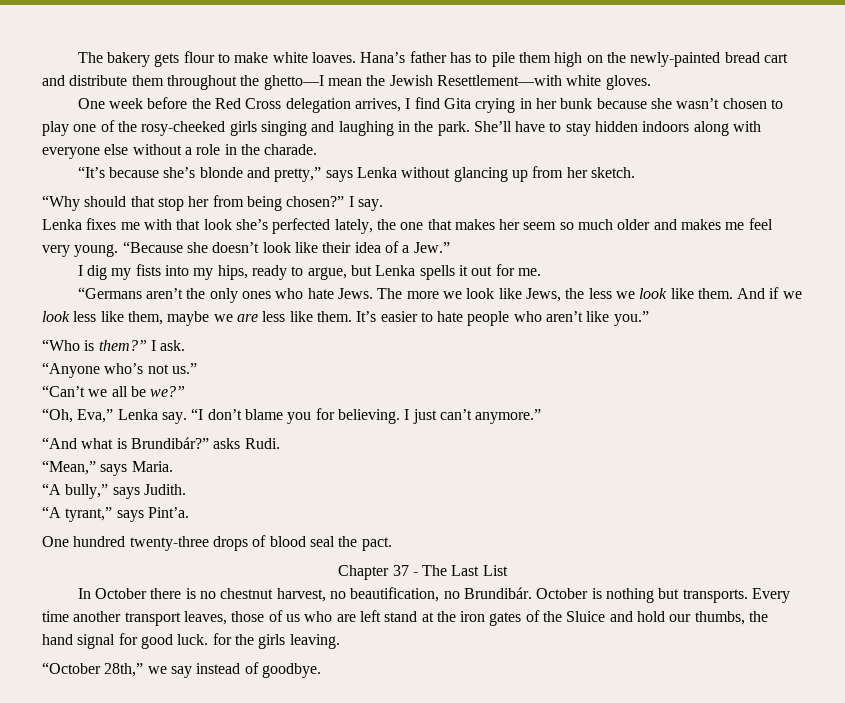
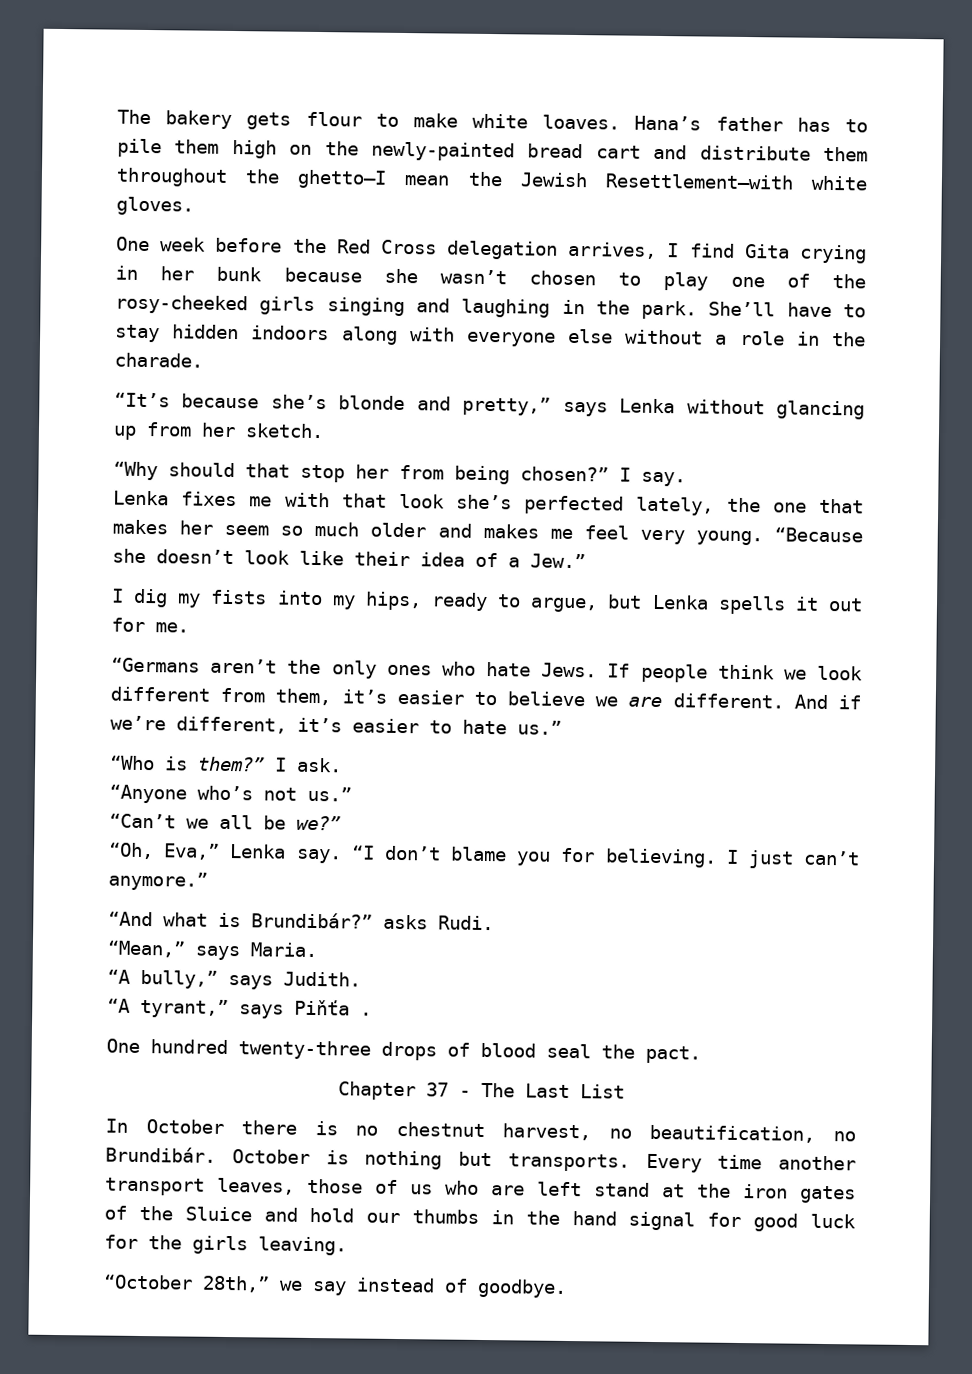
[377,287,802,302] [42,311,649,326] The more we look like Jews, the less we look like them. And if we look less like them, maybe we are less like them. It’s easier to hate people who aren’t like you.” -> [607,663,863,683] [110,686,861,710] [110,715,562,735] If people think we look different from them, it’s easier to believe we are different. And if we’re different, it’s easier to hate us.”
[147,507,189,518] Pint’a. -> [294,999,372,1016] Piňťa .
[694,611,745,625] thumbs, -> [412,1209,514,1225] thumbs in
[177,634,209,645] luck. -> [810,1213,856,1229] luck

